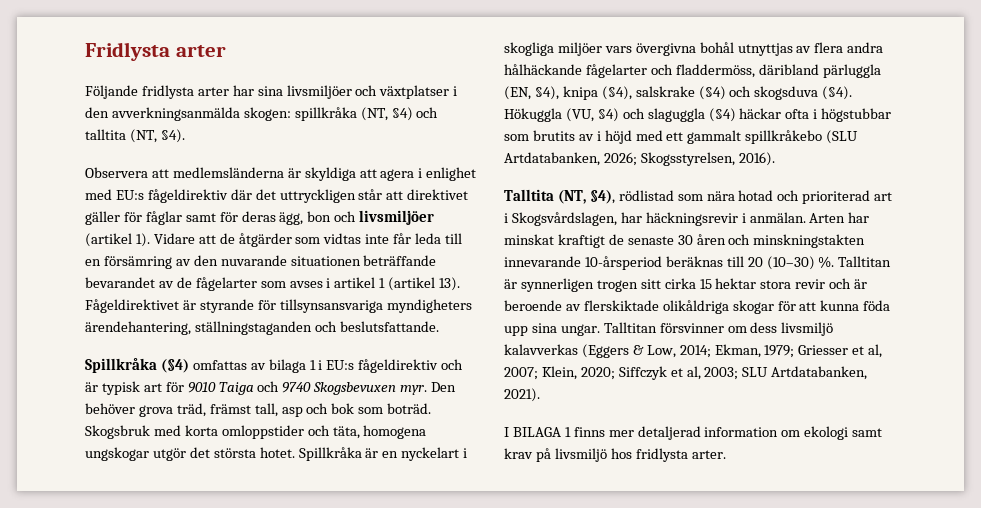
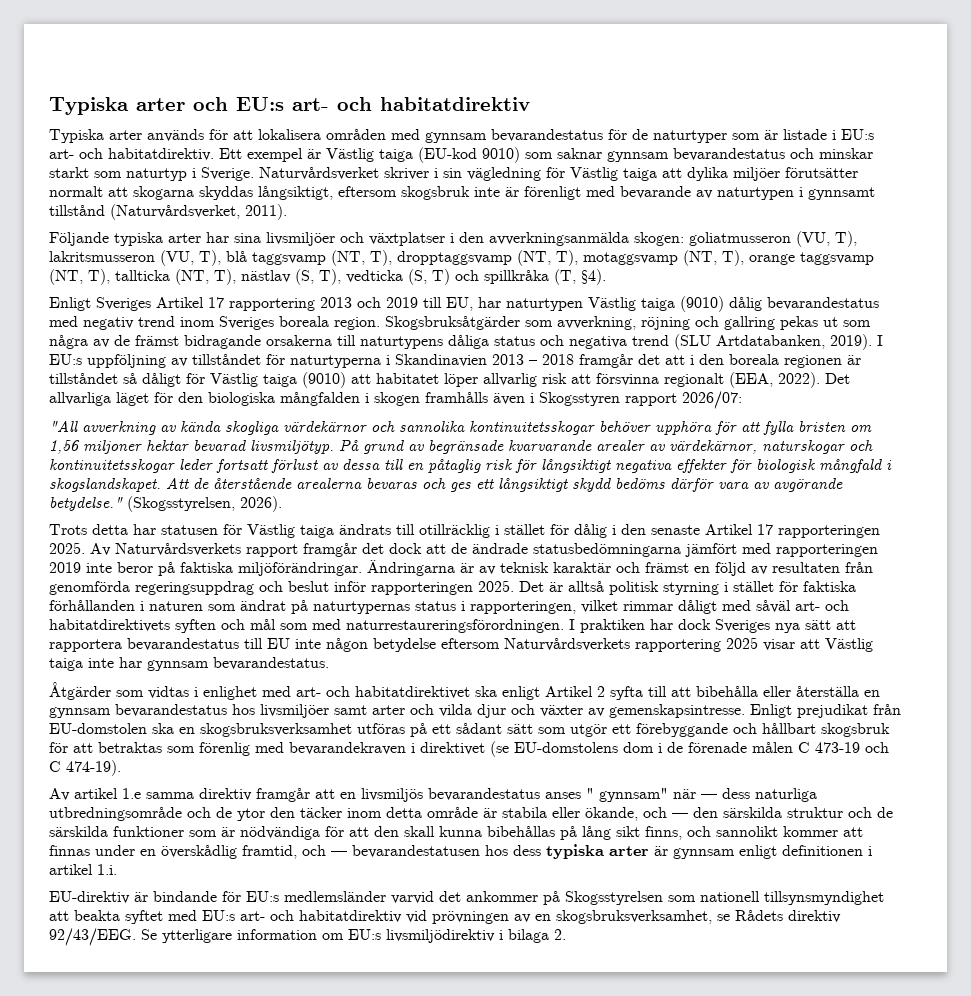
[85,42,226,61] Fridlysta arter -> [49,97,530,115] [49,129,874,143] [49,147,873,163] [49,167,858,181] [49,186,875,200] [49,204,287,220] Typiska arter och EU:s art- och habitatdirektiv // Typiska arter används för att lokalisera områden med gynnsam bevarandestatus för de naturtyper som är listade i EU:s art- och habitatdirektiv. Ett exempel är Västlig taiga (EU-kod 9010) som saknar gynnsam bevarandestatus och minskar starkt som naturtyp i Sverige. Naturvårdsverket skriver i sin vägledning för Västlig taiga att dylika miljöer förutsätter normalt att skogarna skyddas långsiktigt, eftersom skogsbruk inte är förenligt med bevarande av naturtypen i gynnsamt tillstånd (Naturvårdsverket, 2011).
[141,85,194,99] fridlysta -> [114,232,163,246] typiska
[294,107,439,121] [85,129,185,143] [85,167,477,181] [85,189,469,203] [85,210,435,225] [85,233,463,247] [85,255,437,269] [85,277,461,291] [85,299,472,313] [85,321,439,335] [85,358,464,373] [85,381,457,395] [85,403,432,417] [85,425,427,439] [85,447,468,461] [504,42,884,56] [504,64,881,78] [504,86,853,100] [504,108,892,122] [504,130,859,144] [504,152,775,166] [504,189,893,204] [504,212,870,226] [504,234,866,248] [504,256,892,270] [504,278,868,292] [504,300,891,314] [504,322,834,336] [504,344,883,358] [504,366,868,380] [504,388,540,402] [504,426,883,440] [504,448,726,462] spillkråka (NT, §4) och talltita (NT, §4). // Observera att medlemsländerna är skyldiga att agera i enlighet med EU:s fågeldirektiv där det uttryckligen står att direktivet gäller för fåglar samt för deras ägg, bon och livsmiljöer (artikel 1). Vidare att de åtgärder som vidtas inte får leda till en försämring av den nuvarande situationen beträffande bevarandet av de fågelarter som avses i artikel 1 (artikel 13). Fågeldirektivet är styrande för tillsynsansvariga myndigheters ärendehantering, ställningstaganden och beslutsfattande. // Spillkråka (§4) omfattas av bilaga 1 i EU:s fågeldirektiv och är typisk art för 9010 Taiga och 9740 Skogsbevuxen myr. Den behöver grova träd, främst tall, asp och bok som boträd. Skogsbruk med korta omloppstider och täta, homogena ungskogar utgör det största hotet. Spillkråka är en nyckelart i skogliga miljöer vars övergivna bohål utnyttjas av flera andra hålhäckande fågelarter och fladdermöss, däribland pärluggla (EN, §4), knipa (§4), salskrake (§4) och skogsduva (§4). Hökuggla (VU, §4) och slaguggla (§4) häckar ofta i högstubbar som brutits av i höjd med ett gammalt spillkråkebo (SLU Artdatabanken, 2026; Skogsstyrelsen, 2016). // Talltita (NT, §4), rödlistad som nära hotad och prioriterad art i Skogsvårdslagen, har häckningsrevir i anmälan. Arten har minskat kraftigt de senaste 30 åren och minskningstakten innevarande 10-årsperiod beräknas till 20 (10–30) %. Talltitan är synnerligen trogen sitt cirka 15 hektar stora revir och är beroende av flerskiktade olikåldriga skogar för att kunna föda upp sina ungar. Talltitan försvinner om dess livsmiljö kalavverkas (Eggers & Low, 2014; Ekman, 1979; Griesser et al, 2007; Klein, 2020; Siffczyk et al, 2003; SLU Artdatabanken, 2021). // I BILAGA 1 finns mer detaljerad information om ekologi samt krav på livsmiljö hos fridlysta arter. -> [689,231,857,247] [49,250,874,266] [49,269,606,285] [49,296,879,312] [49,316,871,330] [49,334,883,350] [49,354,861,368] [49,372,850,388] [49,391,742,409] [49,420,872,435] [49,439,873,454] [49,459,892,473] [49,477,843,492] [49,496,282,512] [49,524,880,538] [49,542,878,557] [49,560,873,576] [49,580,856,595] [49,600,849,614] [49,619,856,633] [49,637,873,652] [49,657,329,671] [49,682,880,700] [49,704,901,718] [49,723,890,737] [49,741,889,757] [49,760,121,776] [49,788,817,802] [49,807,893,821] [49,826,863,840] [49,844,872,859] [49,864,117,875] [49,891,884,905] [49,910,841,924] [49,928,566,946] goliatmusseron (VU, T), lakritsmusseron (VU, T), blå taggsvamp (NT, T), dropptaggsvamp (NT, T), motaggsvamp (NT, T), orange taggsvamp (NT, T), tallticka (NT, T), nästlav (S, T), vedticka (S, T) och spillkråka (T, §4). // Enligt Sveriges Artikel 17 rapportering 2013 och 2019 till EU, har naturtypen Västlig taiga (9010) dålig bevarandestatus med negativ trend inom Sveriges boreala region. Skogsbruksåtgärder som avverkning, röjning och gallring pekas ut som några av de främst bidragande orsakerna till naturtypens dåliga status och negativa trend (SLU Artdatabanken, 2019). I EU:s uppföljning av tillståndet för naturtyperna i Skandinavien 2013 – 2018 framgår det att i den boreala regionen är tillståndet så dåligt för Västlig taiga (9010) att habitatet löper allvarlig risk att försvinna regionalt (EEA, 2022). Det allvarliga läget för den biologiska mångfalden i skogen framhålls även i Skogsstyren rapport 2026/07: // "All avverkning av kända skogliga värdekärnor och sannolika kontinuitetsskogar behöver upphöra för att fylla bristen om 1,56 miljoner hektar bevarad livsmiljötyp. På grund av begränsade kvarvarande arealer av värdekärnor, naturskogar och kontinuitetsskogar leder fortsatt förlust av dessa till en påtaglig risk för långsiktigt negativa effekter för biologisk mångfald i skogslandskapet. Att de återstående arealerna bevaras och ges ett långsiktigt skydd bedöms därför vara av avgörande betydelse." (Skogsstyrelsen, 2026). // Trots detta har statusen för Västlig taiga ändrats till otillräcklig i stället för dålig i den senaste Artikel 17 rapporteringen 2025. Av Naturvårdsverkets rapport framgår det dock att de ändrade statusbedömningarna jämfört med rapporteringen 2019 inte beror på faktiska miljöförändringar. Ändringarna är av teknisk karaktär och främst en följd av resultaten från genomförda regeringsuppdrag och beslut inför rapporteringen 2025. Det är alltså politisk styrning i stället för faktiska förhållanden i naturen som ändrat på naturtypernas status i rapporteringen, vilket rimmar dåligt med såväl art- och habitatdirektivets syften och mål som med naturrestaureringsförordningen. I praktiken har dock Sveriges nya sätt att rapportera bevarandestatus till EU inte någon betydelse eftersom Naturvårdsverkets rapportering 2025 visar att Västlig taiga inte har gynnsam bevarandestatus. // Åtgärder som vidtas i enlighet med art- och habitatdirektivet ska enligt Artikel 2 syfta till att bibehålla eller återställa en gynnsam bevarandestatus hos livsmiljöer samt arter och vilda djur och växter av gemenskapsintresse. Enligt prejudikat från EU-domstolen ska en skogsbruksverksamhet utföras på ett sådant sätt som utgör ett förebyggande och hållbart skogsbruk för att betraktas som förenlig med bevarandekraven i direktivet (se EU-domstolens dom i de förenade målen C 473-19 och C 474-19). // Av artikel 1.e samma direktiv framgår att en livsmiljös bevarandestatus anses " gynnsam" när — dess naturliga utbredningsområde och de ytor den täcker inom detta område är stabila eller ökande, och — den särskilda struktur och de särskilda funktioner som är nödvändiga för att den skall kunna bibehållas på lång sikt finns, och sannolikt kommer att finnas under en överskådlig framtid, och — bevarandestatusen hos dess typiska arter är gynnsam enligt definitionen i artikel 1.i. // EU-direktiv är bindande för EU:s medlemsländer varvid det ankommer på Skogsstyrelsen som nationell tillsynsmyndighet att beakta syftet med EU:s art- och habitatdirektiv vid prövningen av en skogsbruksverksamhet, se Rådets direktiv 92/43/EEG. Se ytterligare information om EU:s livsmiljödirektiv i bilaga 2.

